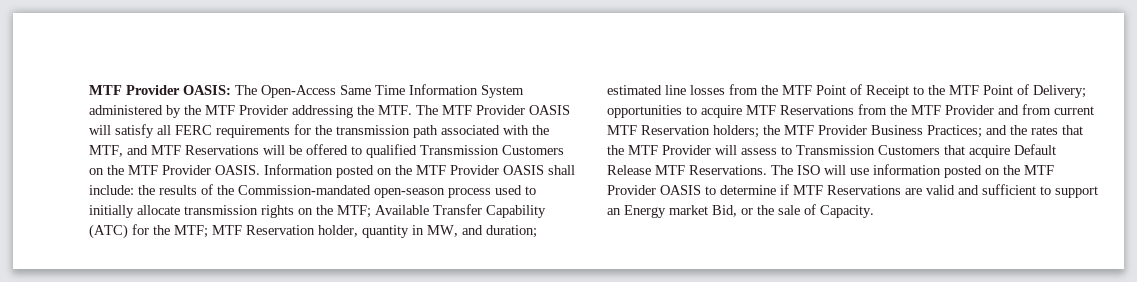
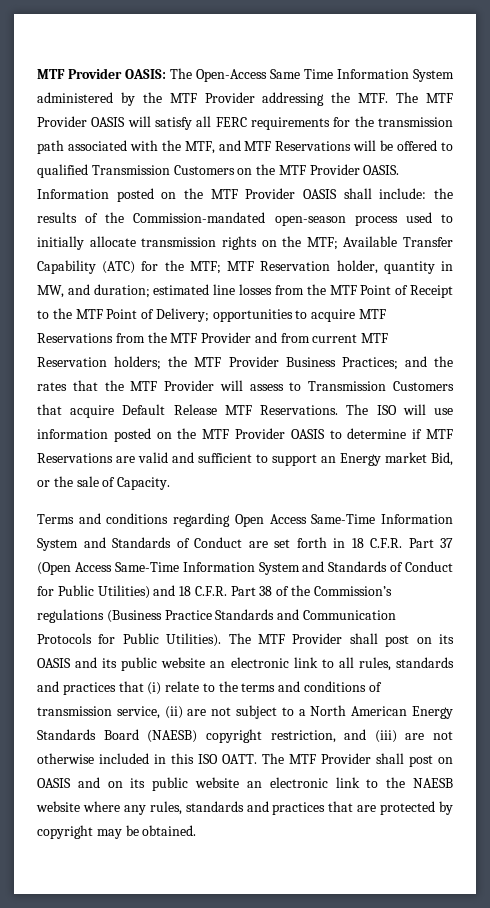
(874, 211) none -> [37,513,453,527] [37,537,453,551] [37,561,453,575] [37,585,392,599] [37,609,396,623] [37,633,454,647] [37,657,454,671] [37,681,382,695] [37,705,454,719] [37,729,453,743] [37,753,453,767] [37,777,453,791] [36,801,453,815] [37,825,197,839] // Terms and conditions regarding Open Access Same-Time Information System and Standards of Conduct are set forth in 18 C.F.R. Part 37 (Open Access Same-Time Information System and Standards of Conduct for Public Utilities) and 18 C.F.R. Part 38 of the Commission’s regulations (Business Practice Standards and Communication Protocols for Public Utilities). The MTF Provider shall post on its OASIS and its public website an electronic link to all rules, standards and practices that (i) relate to the terms and conditions of transmission service, (ii) are not subject to a North American Energy Standards Board (NAESB) copyright restriction, and (iii) are not otherwise included in this ISO OATT. The MTF Provider shall post on OASIS and on its public website an electronic link to the NAESB website where any rules, standards and practices that are protected by copyright may be obtained.

